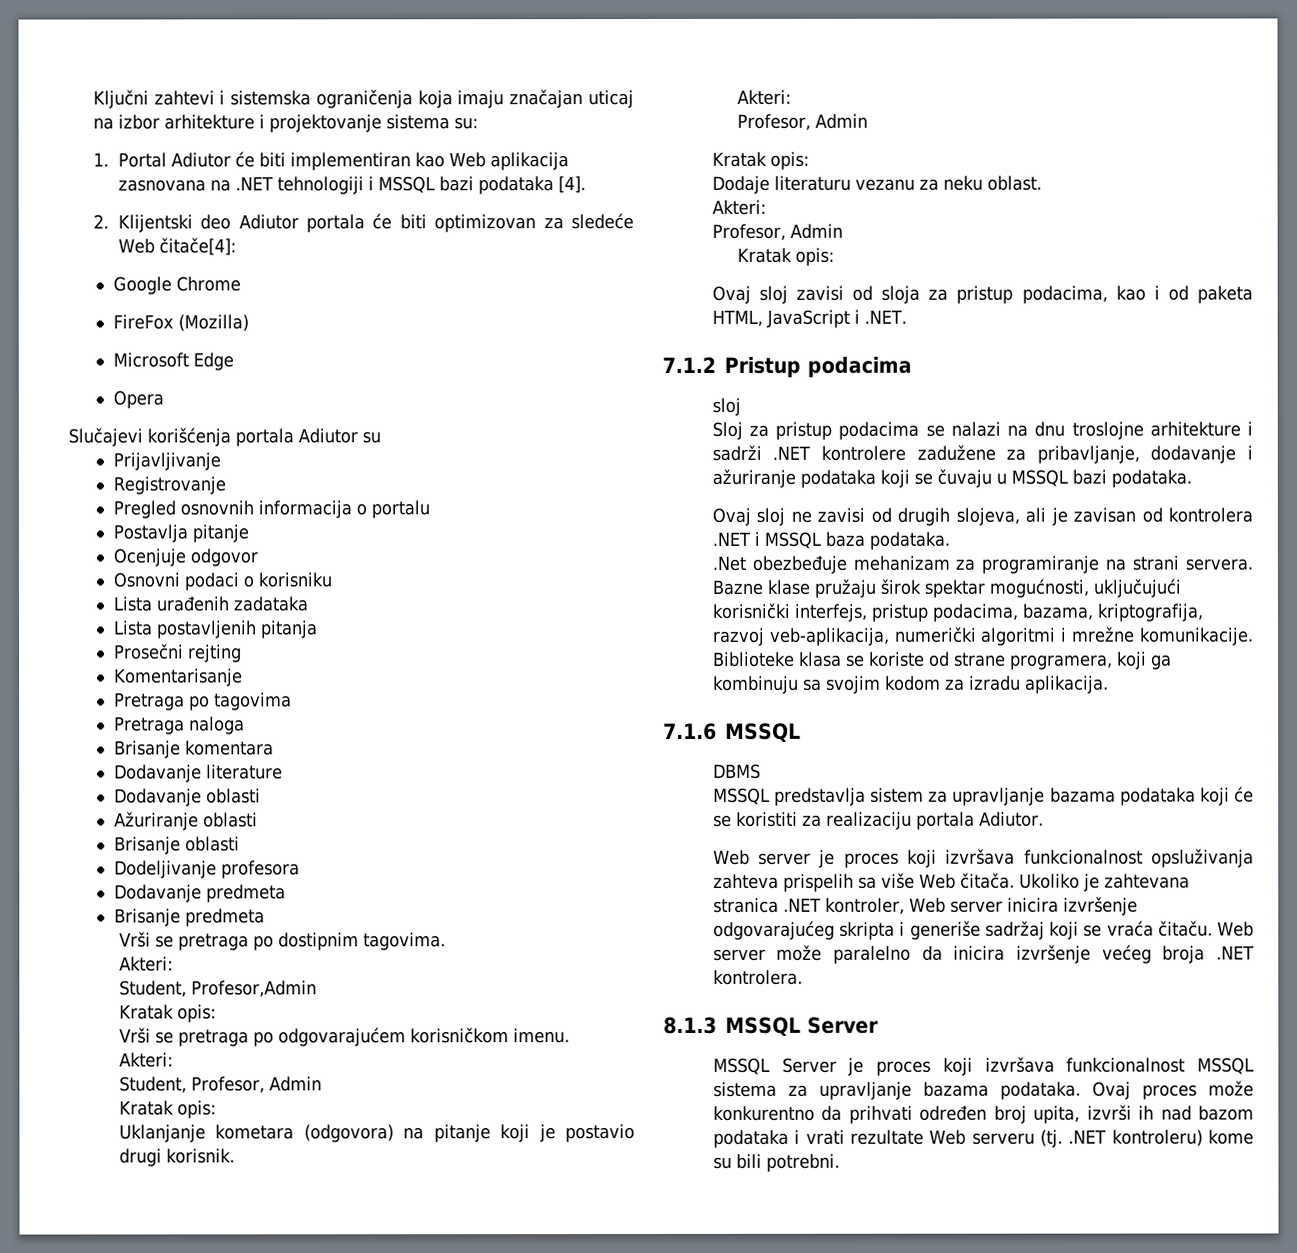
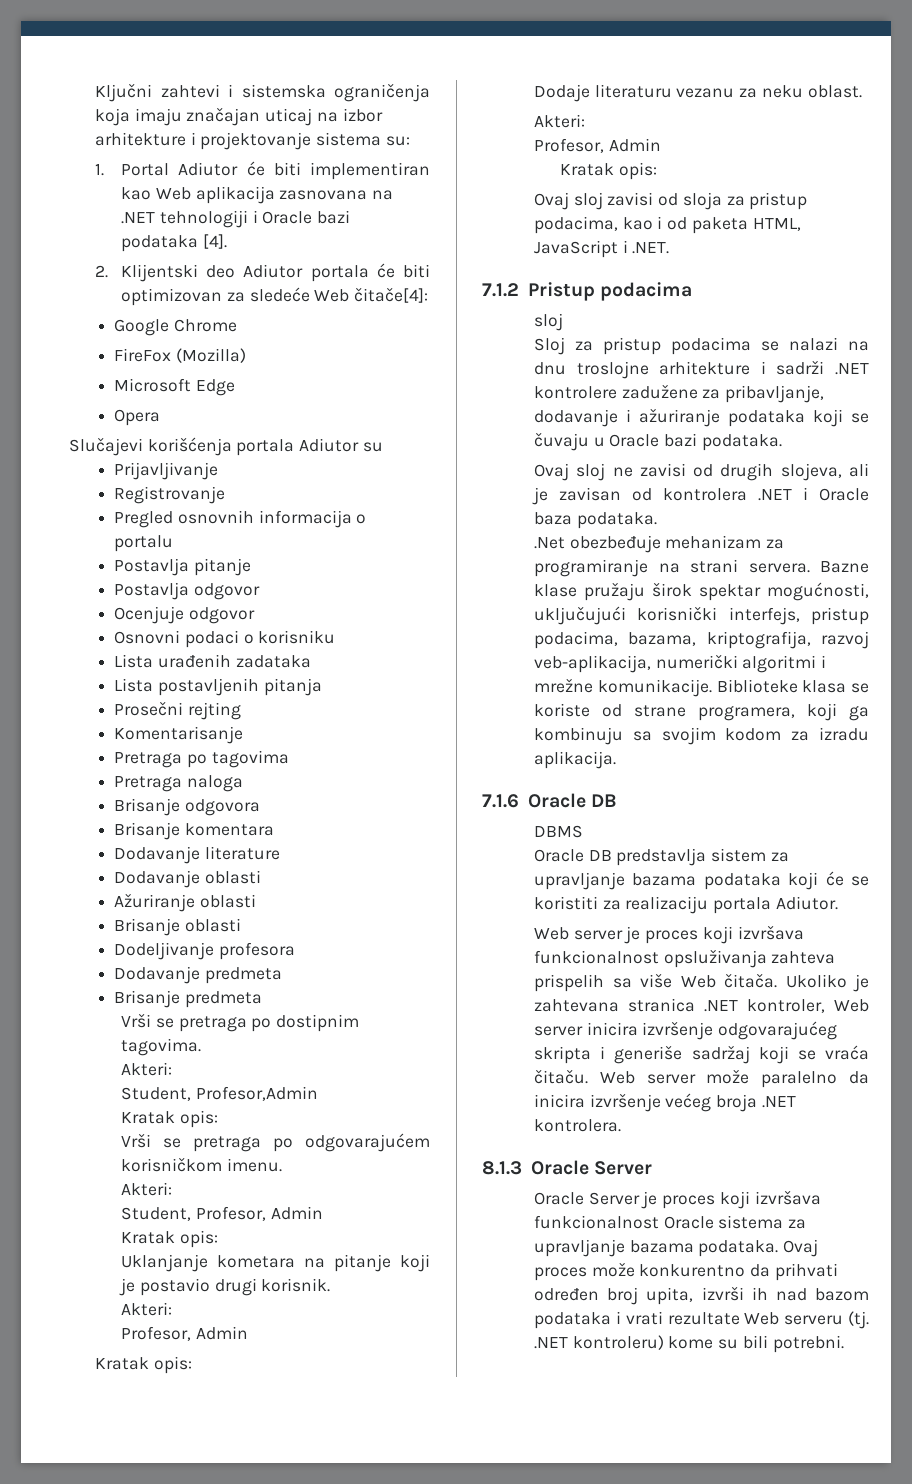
[377,176,435,194] MSSQL -> [262,211,313,224] Oracle
(249, 533) none -> [114,582,261,600] // Postavlja odgovor
(245, 725) none -> [114,798,261,816] // Brisanje odgovora
[303,1124,394,1143] (odgovora) -> (296, 1261) none
[1010,469,1068,487] MSSQL -> [609,434,660,447] Oracle
[763,531,821,549] MSSQL -> [819,488,869,501] Oracle
[725,722,801,743] MSSQL -> [527,793,618,808] Oracle DB
[712,787,770,805] MSSQL -> [534,849,612,862] Oracle DB
[725,1016,801,1037] MSSQL -> [530,1160,589,1175] Oracle
[712,1057,770,1075] MSSQL -> [534,1192,585,1205] Oracle
[1197,1057,1254,1075] MSSQL -> [663,1216,714,1229] Oracle

